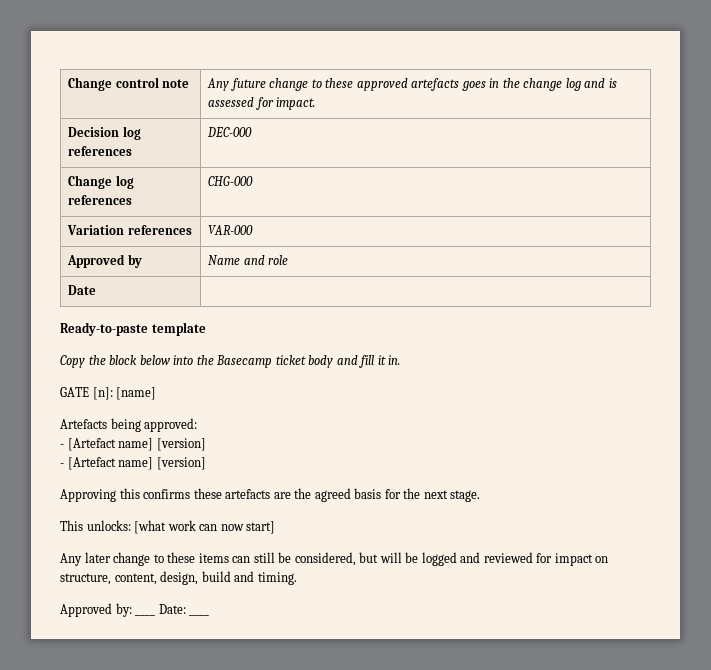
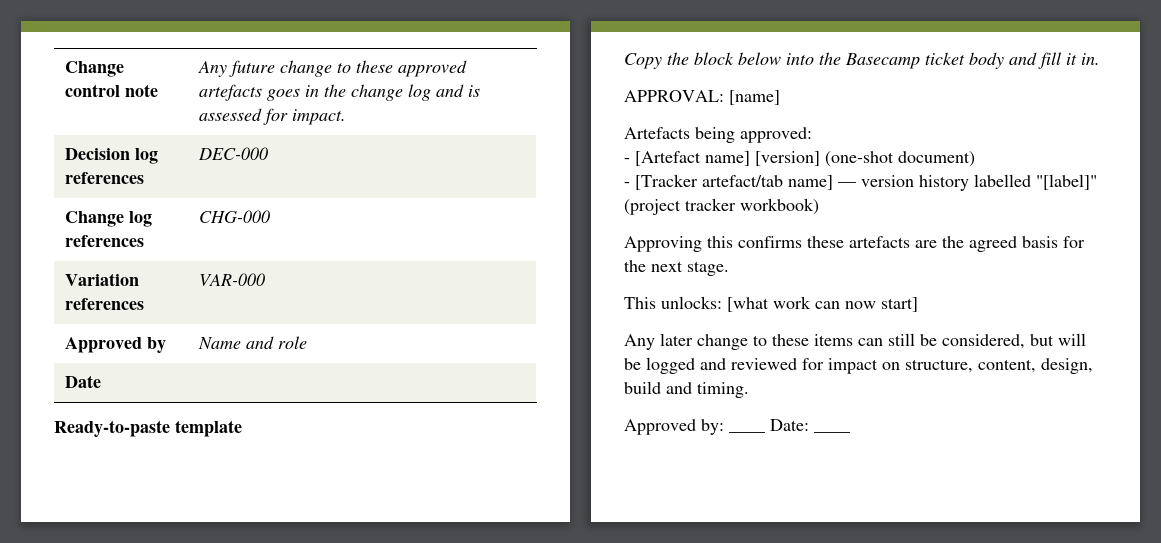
[60,387,113,400] GATE [n]: -> [624,90,724,102] APPROVAL:
[60,457,206,470] // - [Artefact name] [version] -> [825,151,975,167] [624,174,1097,191] [624,198,819,215] (one-shot document) // - [Tracker artefact/tab name] — version history labelled "[label]" (project tracker workbook)

